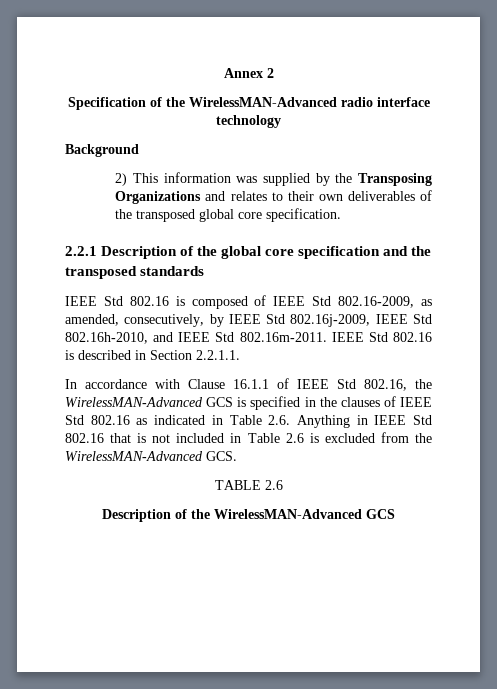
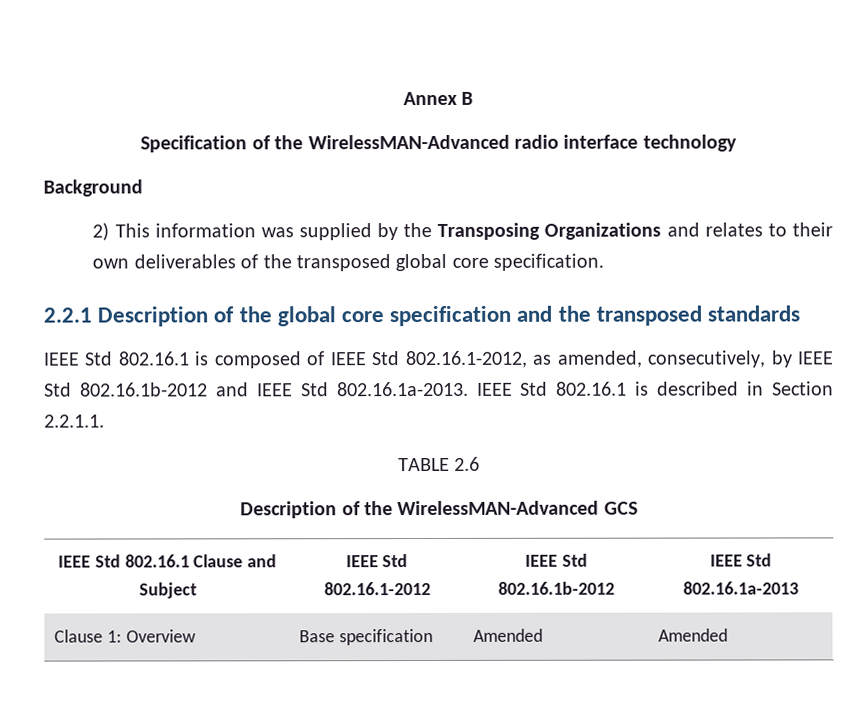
[266,68,274,78] 2 -> [461,91,474,105] B
[129,296,169,306] 802.16 -> [117,351,190,366] 802.16.1
[338,296,415,308] 802.16-2009, -> [404,350,528,369] 802.16.1-2012,
[290,314,432,327] [65,332,148,344] 802.16j-2009, IEEE Std 802.16h-2010, -> [79,382,208,397] 802.16.1b-2012
[239,332,433,342] 802.16m-2011. IEEE Std 802.16 -> [336,381,628,397] 802.16.1a-2013. IEEE Std 802.16.1
[65,378,432,391] [65,396,432,410] [65,415,432,428] [65,432,432,443] [65,451,237,461] // In accordance with Clause 16.1.1 of IEEE Std 802.16, the WirelessMAN-Advanced GCS is specified in the clauses of IEEE Std 802.16 as indicated in Table 2.6. Anything in IEEE Std 802.16 that is not included in Table 2.6 is excluded from the WirelessMAN-Advanced GCS. -> (105, 421) none
(395, 514) none -> [57,554,278,568] [138,582,197,599] [345,554,409,568] [323,582,431,596] [525,553,588,567] [498,581,615,595] [709,553,773,567] [683,581,799,595] [53,629,196,643] [298,628,433,646] [472,628,543,642] [657,628,728,642] // IEEE Std 802.16.1 Clause and Subject | IEEE Std 802.16.1-2012 | IEEE Std 802.16.1b-2012 | IEEE Std 802.16.1a-2013 // Clause 1: Overview | Base specification | Amended | Amended

